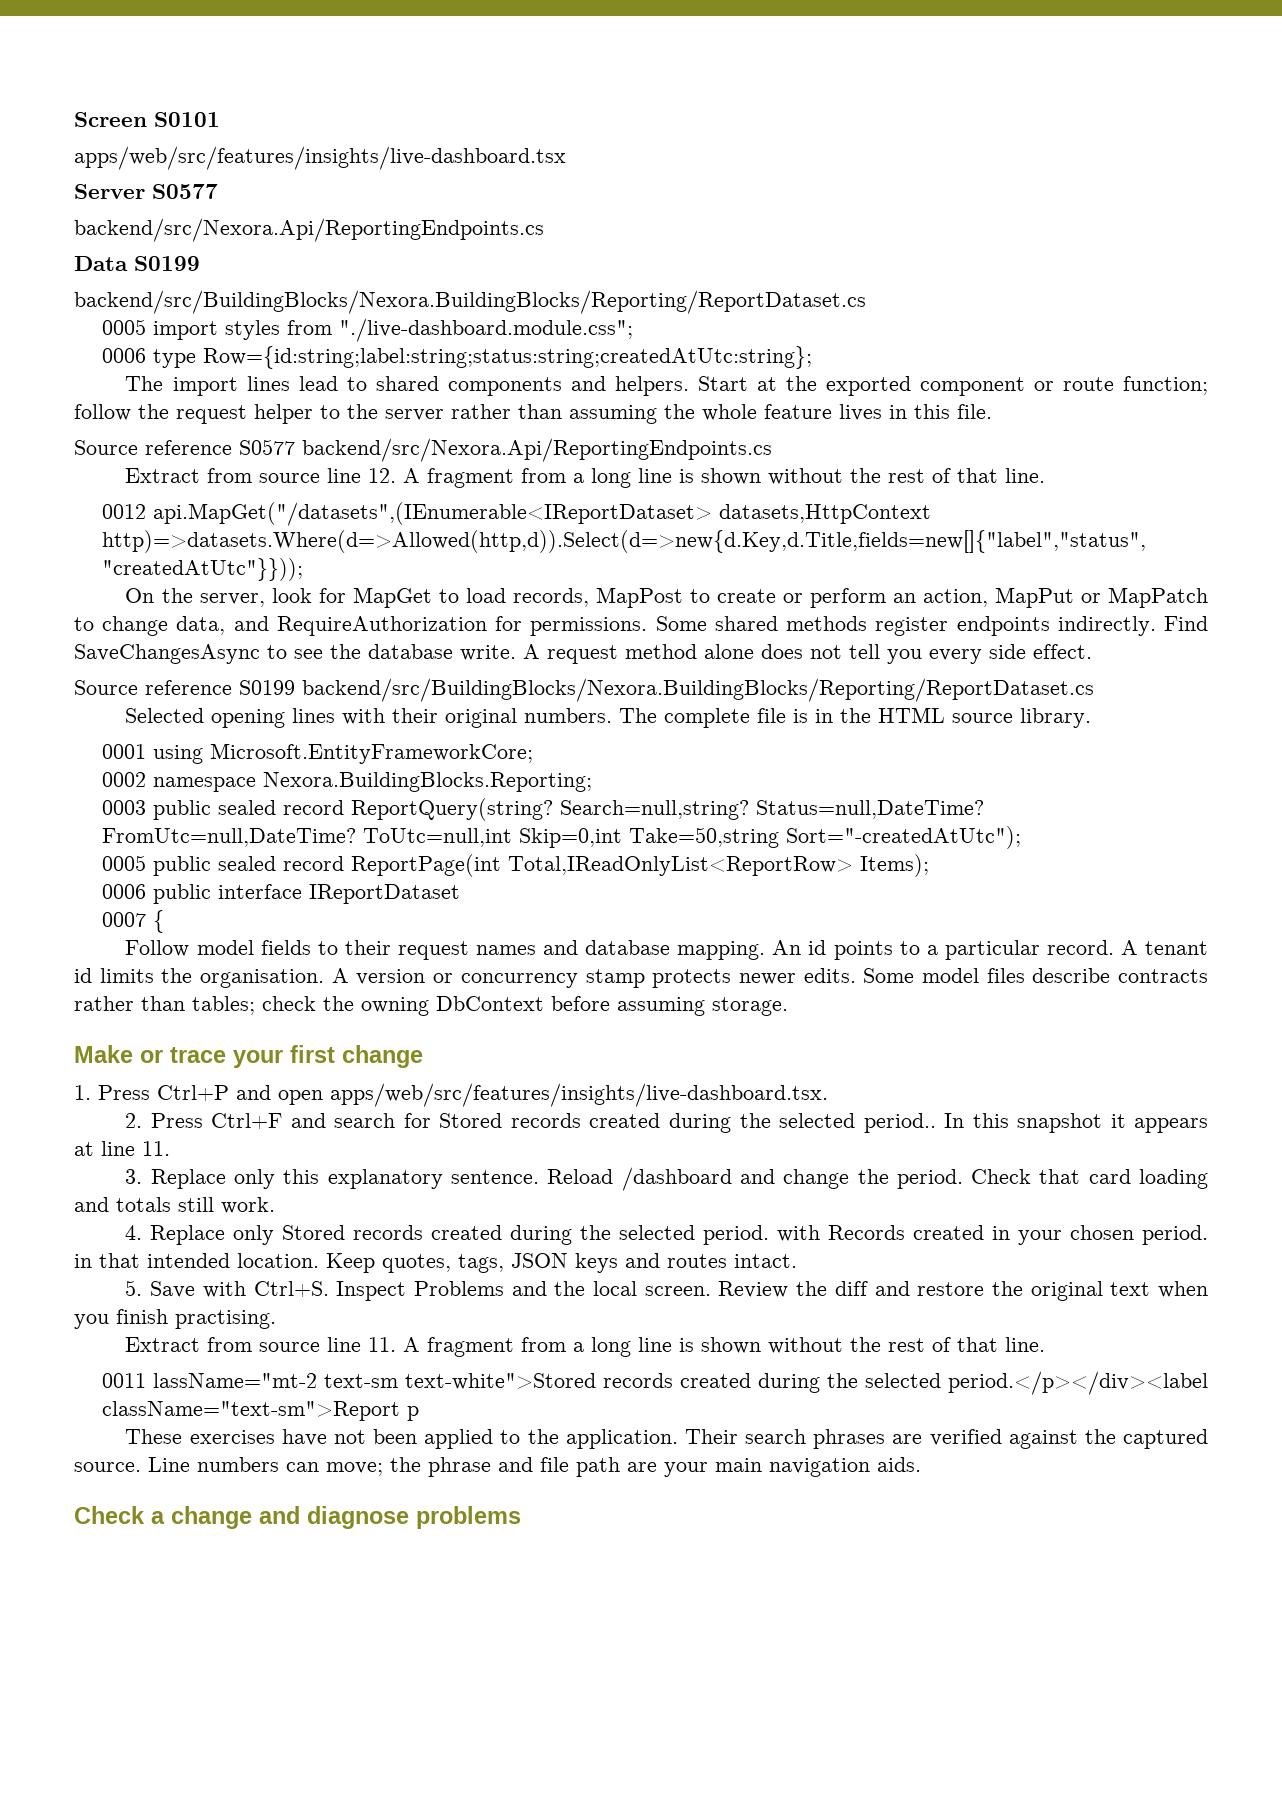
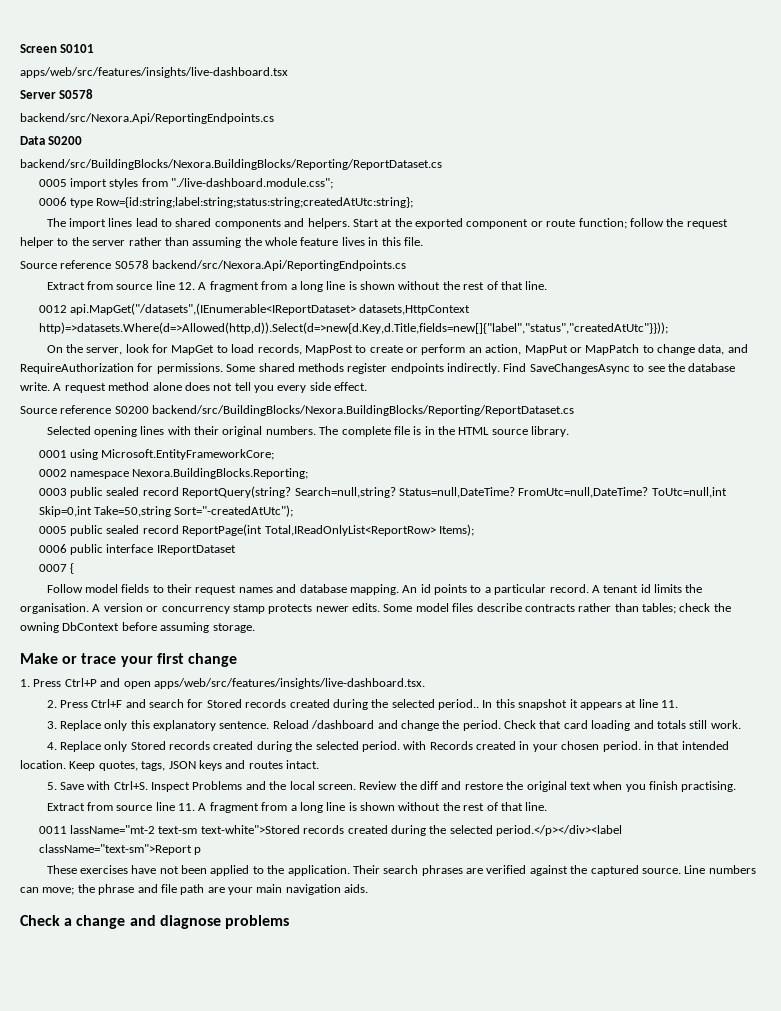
[152,184,218,199] S0577 -> [59,89,94,99] S0578
[134,256,200,271] S0199 -> [48,136,83,145] S0200
[239,439,295,455] S0577 -> [114,260,149,269] S0578
[239,680,295,695] S0199 -> [114,406,149,414] S0200

